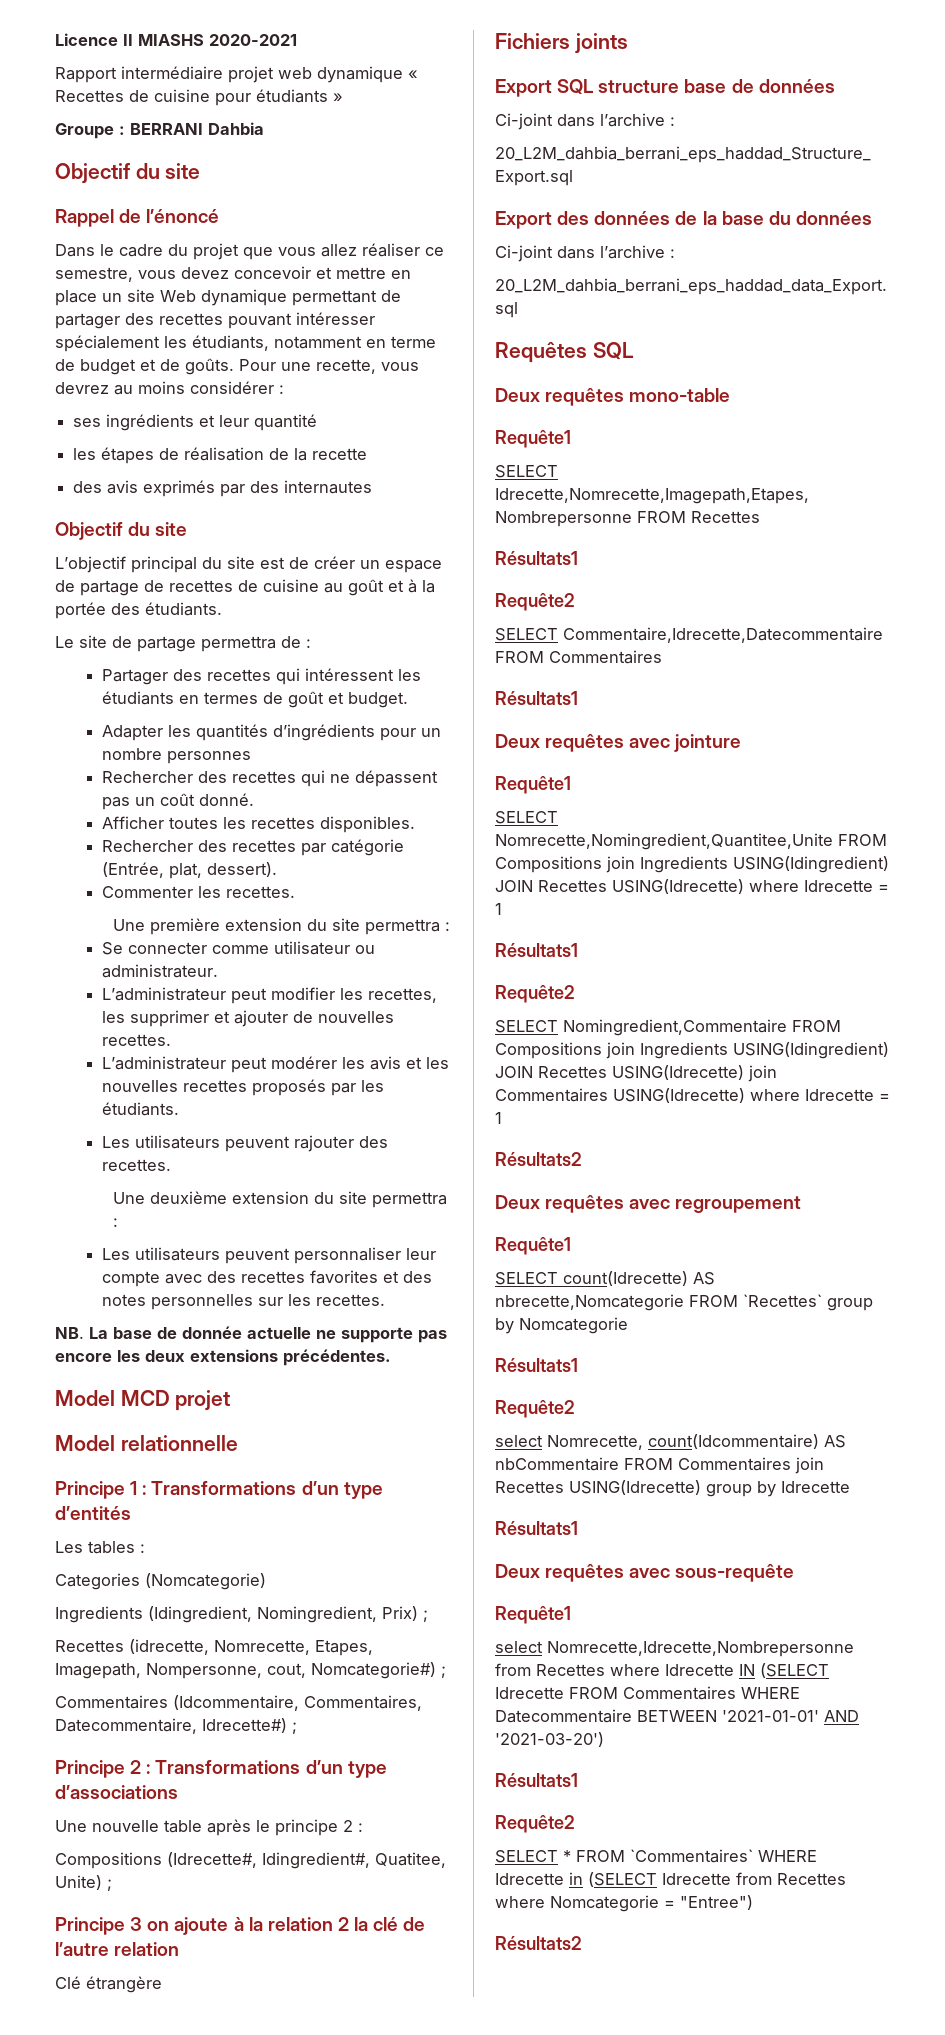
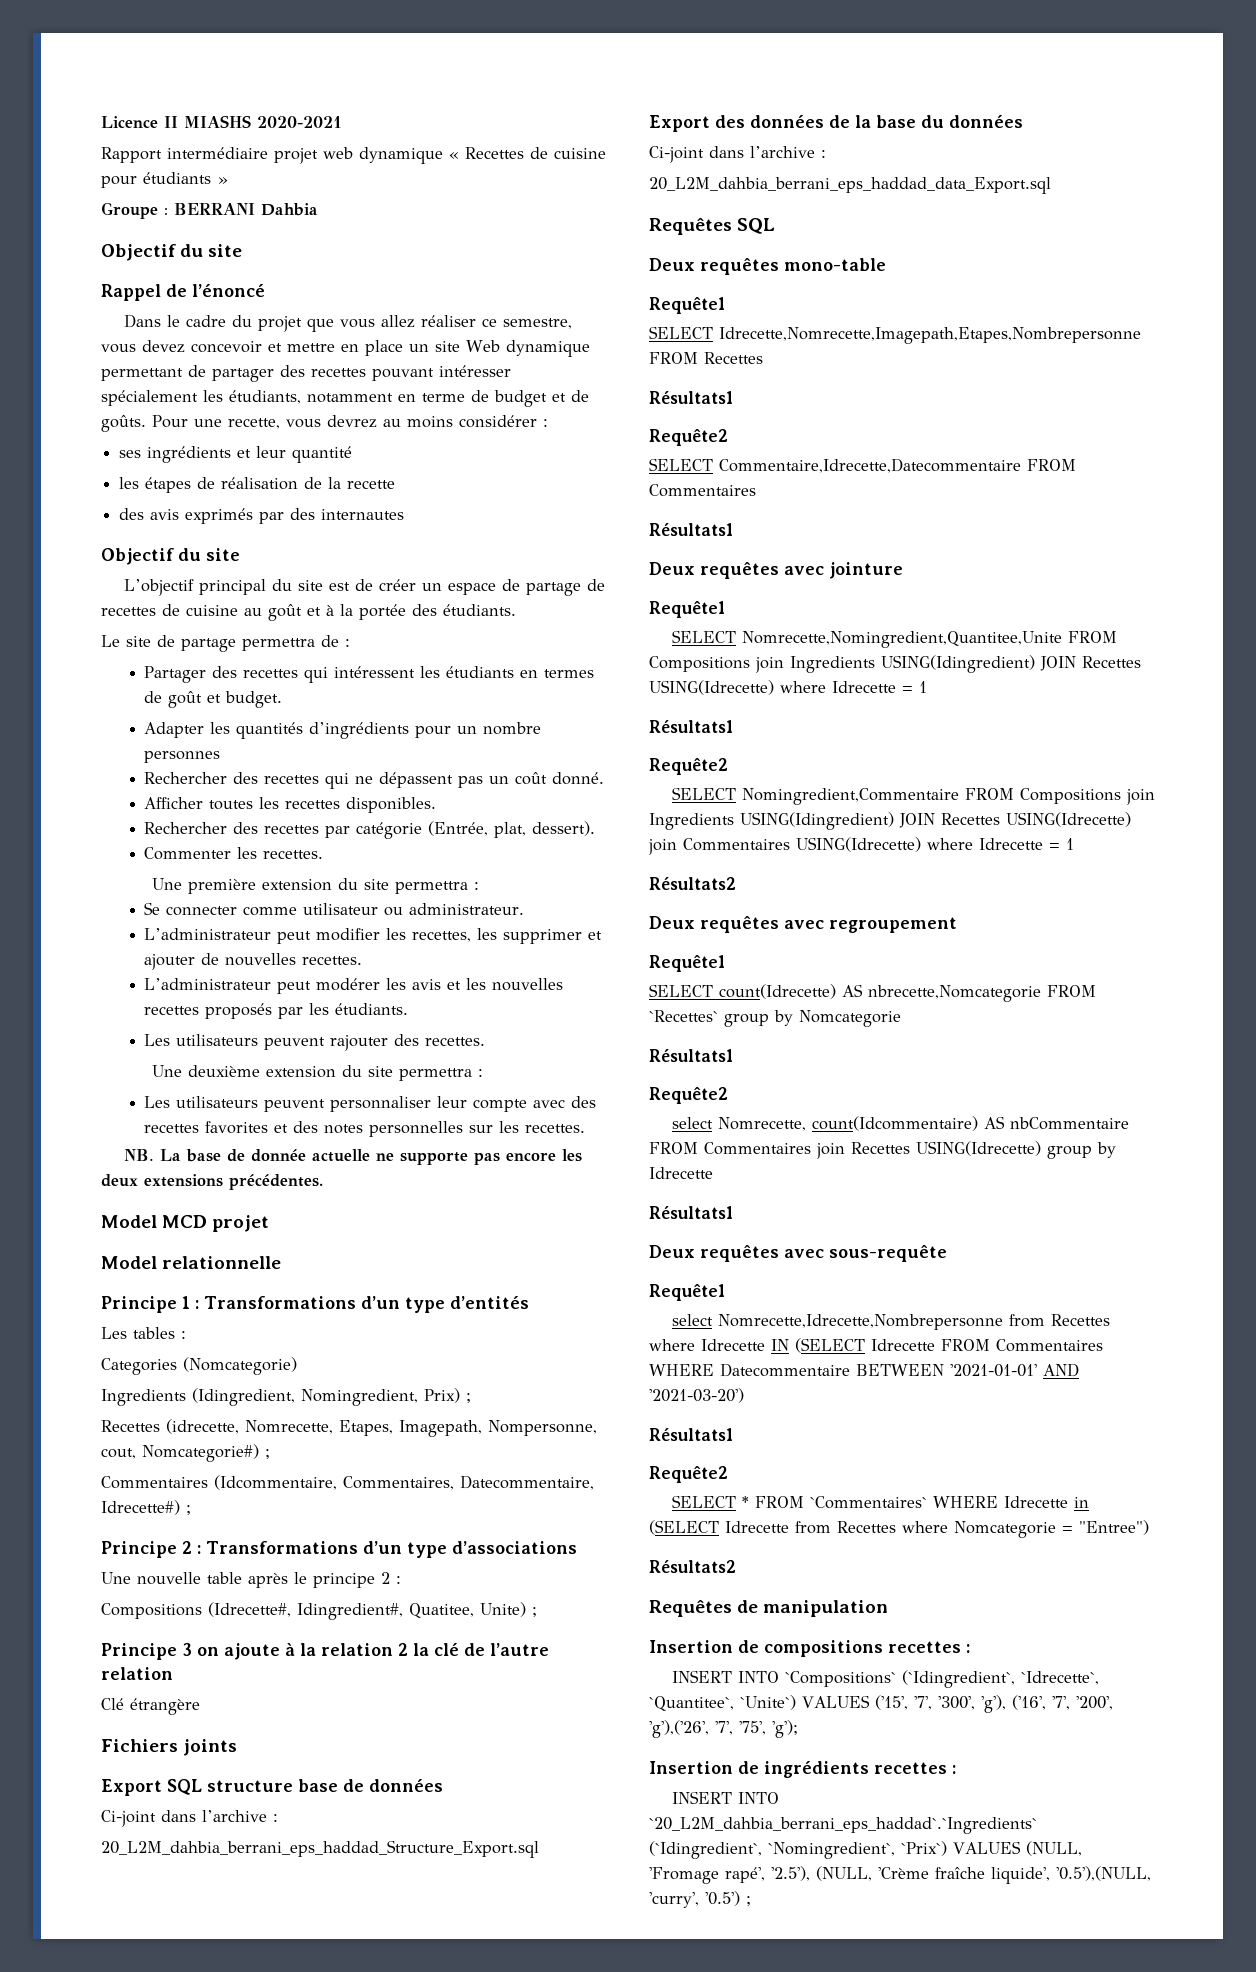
(582, 1943) none -> [649,1599,889,1617] [649,1640,970,1657] [671,1670,1099,1688] [649,1695,1113,1713] [649,1720,798,1738] [649,1760,956,1778] [671,1791,779,1804] [649,1817,1037,1834] [649,1841,1082,1859] [649,1866,1151,1884] [649,1891,751,1908] // Requêtes de manipulation // Insertion de compositions recettes : // INSERT INTO `Compositions` (`Idingredient`, `Idrecette`, `Quantitee`, `Unite`) VALUES ('15', '7', '300', 'g'), ('16', '7', '200', 'g'),('26', '7', '75', 'g'); // Insertion de ingrédients recettes : // INSERT INTO `20_L2M_dahbia_berrani_eps_haddad`.`Ingredients` (`Idingredient`, `Nomingredient`, `Prix`) VALUES (NULL, 'Fromage rapé', '2.5'), (NULL, 'Crème fraîche liquide', '0.5'),(NULL, 'curry', '0.5') ;

